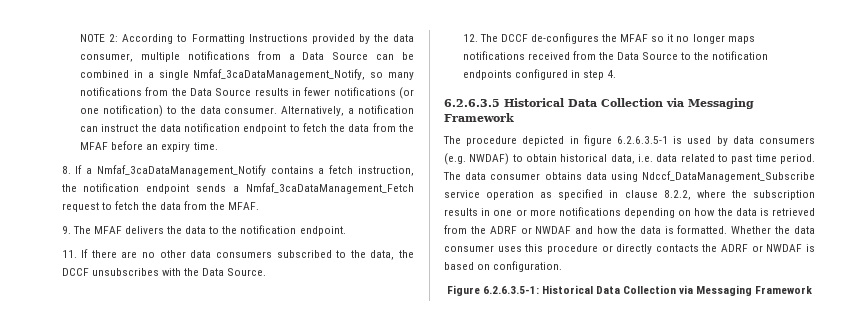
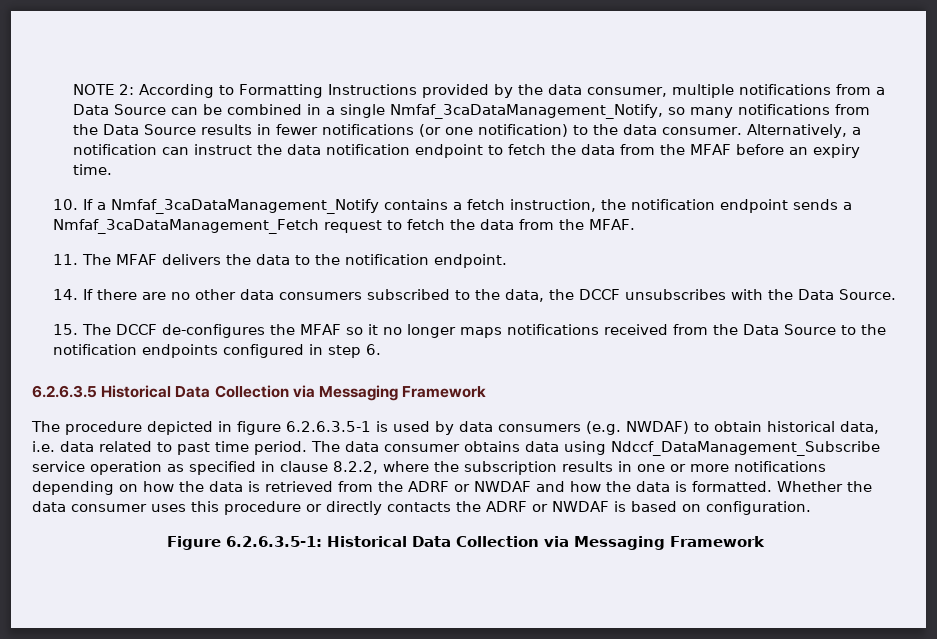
[61,166,71,174] 8. -> [52,199,78,210] 10.
[61,226,71,234] 9. -> [52,254,78,265] 11.
[61,250,77,258] 11. -> [52,289,78,300] 14.
[462,34,478,42] 12. -> [52,324,78,335] 15.
[606,70,616,78] 4. -> [365,344,381,355] 6.

